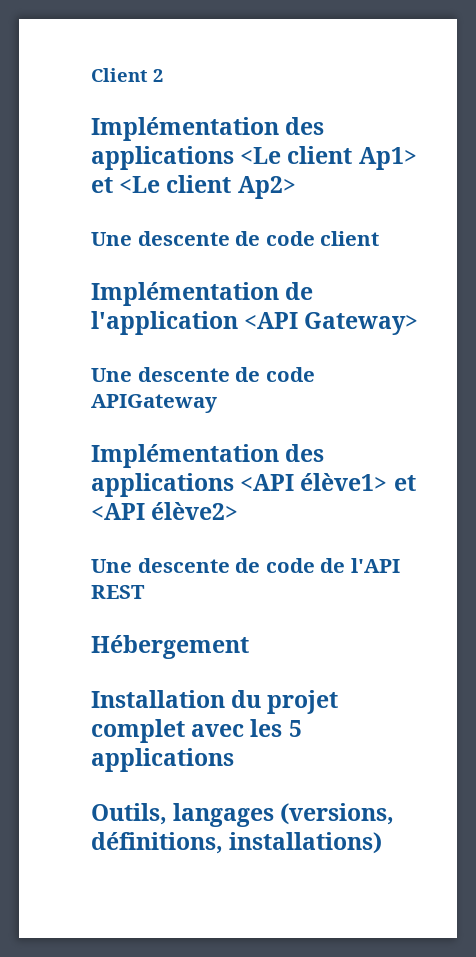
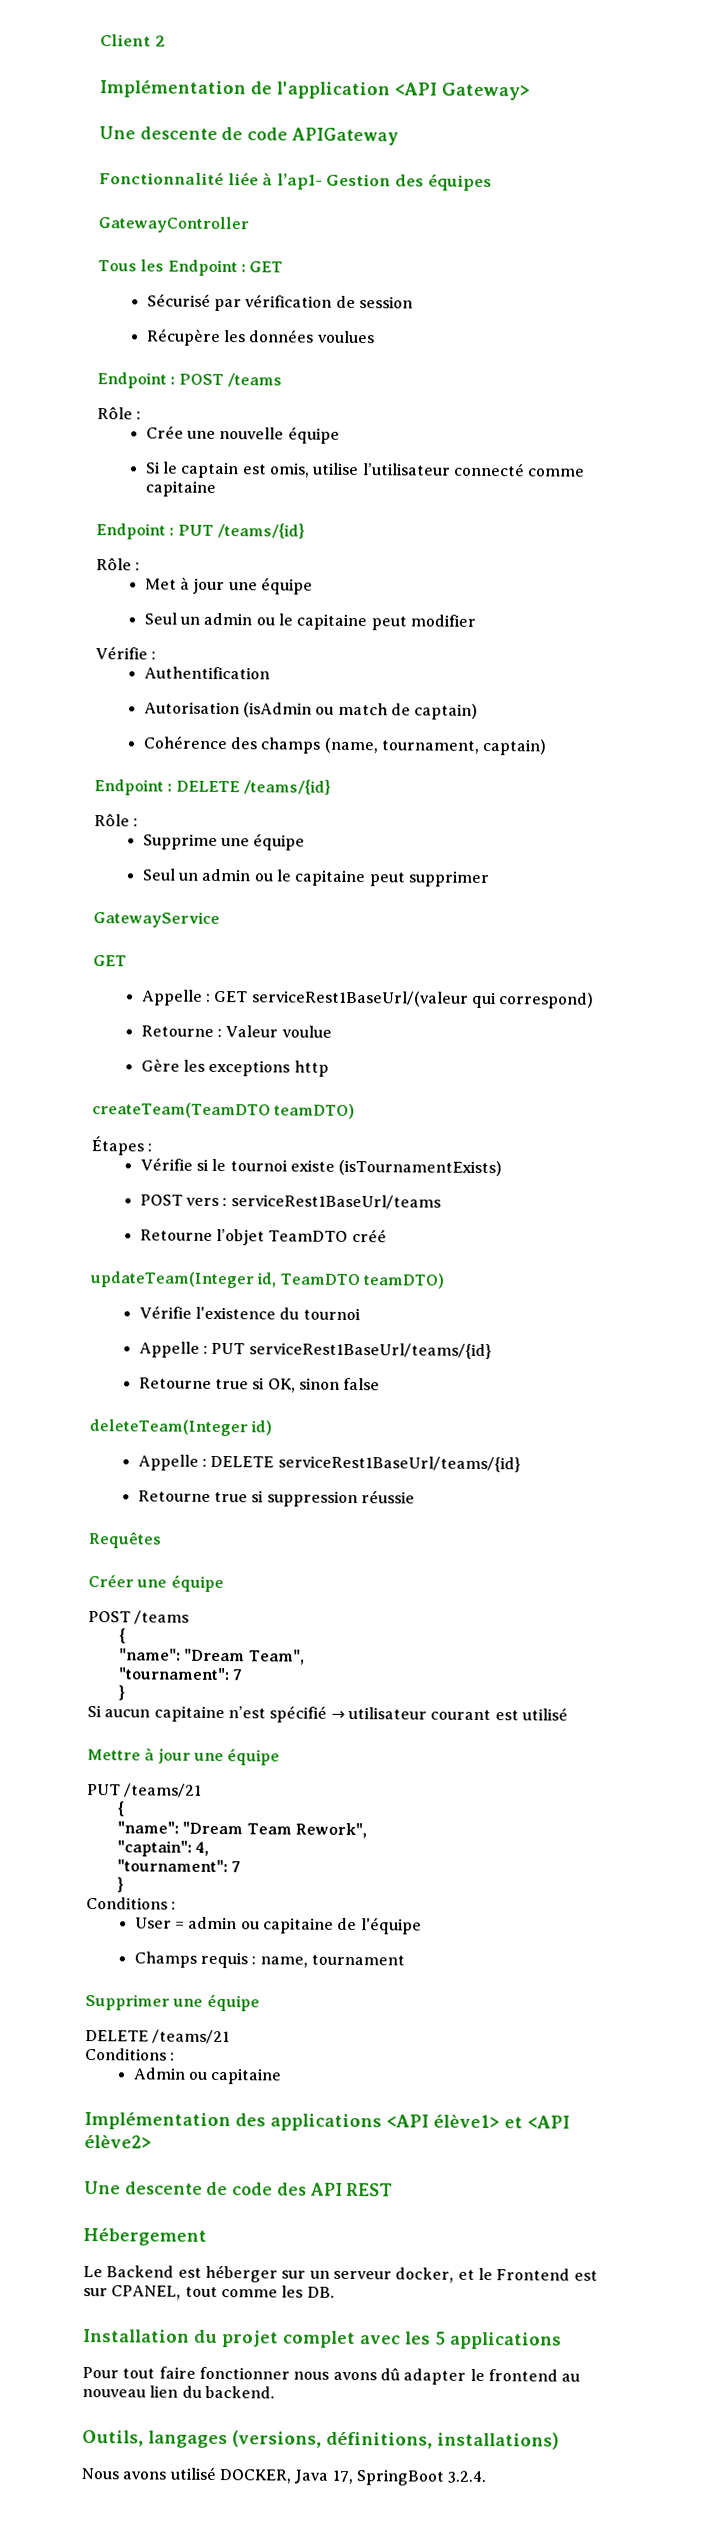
[91,117,325,141] [91,146,417,170] [91,175,296,199] [91,231,380,246] // Implémentation des applications <Le client Ap1> et <Le client Ap2> // Une descente de code client -> (166, 41) none
(217, 403) none -> [99,171,492,192] [98,216,249,234] [98,259,284,277] [146,293,413,312] [145,328,375,346] [97,372,282,389] [97,406,142,420] [145,425,340,444] [144,461,586,479] [144,480,216,497] [96,522,305,540] [96,557,141,571] [144,576,313,595] [143,612,476,631] [95,646,157,660] [143,666,270,680] [143,701,479,720] [142,735,548,756] [94,779,331,796] [94,813,139,827] [142,833,306,851] [141,868,490,888] [93,911,220,929] [93,955,127,967] [140,989,595,1009] [140,1025,332,1038] [140,1059,329,1077] [92,1102,356,1120] [91,1136,153,1156] [139,1157,503,1177] [139,1194,441,1210] [139,1228,387,1246] [89,1271,444,1289] [138,1305,361,1321] [138,1341,492,1360] [138,1377,381,1393] [89,1419,273,1437] [137,1454,521,1473] [137,1490,415,1508] [88,1531,162,1549] [88,1574,224,1593] [88,1610,190,1625] [119,1628,127,1644] [119,1648,305,1665] [118,1667,244,1681] [118,1685,126,1701] [87,1705,568,1723] [87,1748,281,1766] [87,1783,203,1798] [117,1801,126,1817] [117,1821,367,1839] [117,1840,210,1857] [117,1859,242,1873] [117,1877,125,1893] [86,1897,177,1910] [134,1916,422,1935] [133,1951,405,1969] [85,1993,260,2012] [85,2029,231,2045] [85,2048,176,2061] [132,2067,283,2085] // Fonctionnalité liée à l’ap1- Gestion des équipes // GatewayController // Tous les Endpoint : GET // Sécurisé par vérification de session // Récupère les données voulues // Endpoint : POST /teams // Rôle : // Crée une nouvelle équipe // Si le captain est omis, utilise l’utilisateur connecté comme capitaine // Endpoint : PUT /teams/{id} // Rôle : // Met à jour une équipe // Seul un admin ou le capitaine peut modifier // Vérifie : // Authentification // Autorisation (isAdmin ou match de captain) // Cohérence des champs (name, tournament, captain) // Endpoint : DELETE /teams/{id} // Rôle : // Supprime une équipe // Seul un admin ou le capitaine peut supprimer // GatewayService // GET // Appelle : GET serviceRest1BaseUrl/(valeur qui correspond) // Retourne : Valeur voulue // Gère les exceptions http // createTeam(TeamDTO teamDTO) // Étapes : // Vérifie si le tournoi existe (isTournamentExists) // POST vers : serviceRest1BaseUrl/teams // Retourne l’objet TeamDTO créé // updateTeam(Integer id, TeamDTO teamDTO) // Vérifie l'existence du tournoi // Appelle : PUT serviceRest1BaseUrl/teams/{id} // Retourne true si OK, sinon false // deleteTeam(Integer id) // Appelle : DELETE serviceRest1BaseUrl/teams/{id} // Retourne true si suppression réussie // Requêtes // Créer une équipe // POST /teams // { // "name": "Dream Team", // "tournament": 7 // } // Si aucun capitaine n’est spécifié → utilisateur courant est utilisé // Mettre à jour une équipe // PUT /teams/21 // { // "name": "Dream Team Rework", // "captain": 4, // "tournament": 7 // } // Conditions : // User = admin ou capitaine de l'équipe // Champs requis : name, tournament // Supprimer une équipe // DELETE /teams/21 // Conditions : // Admin ou capitaine
[320,558,400,573] de l'API -> [276,2182,343,2196] des API
(249, 647) none -> [83,2264,598,2283] [83,2285,335,2300] // Le Backend est héberger sur un serveur docker, et le Frontend est sur CPANEL, tout comme les DB.
(234, 760) none -> [82,2366,581,2385] [82,2385,275,2399] // Pour tout faire fonctionner nous avons dû adapter le frontend au nouveau lien du backend.
(383, 843) none -> [81,2466,488,2486] // Nous avons utilisé DOCKER, Java 17, SpringBoot 3.2.4.

